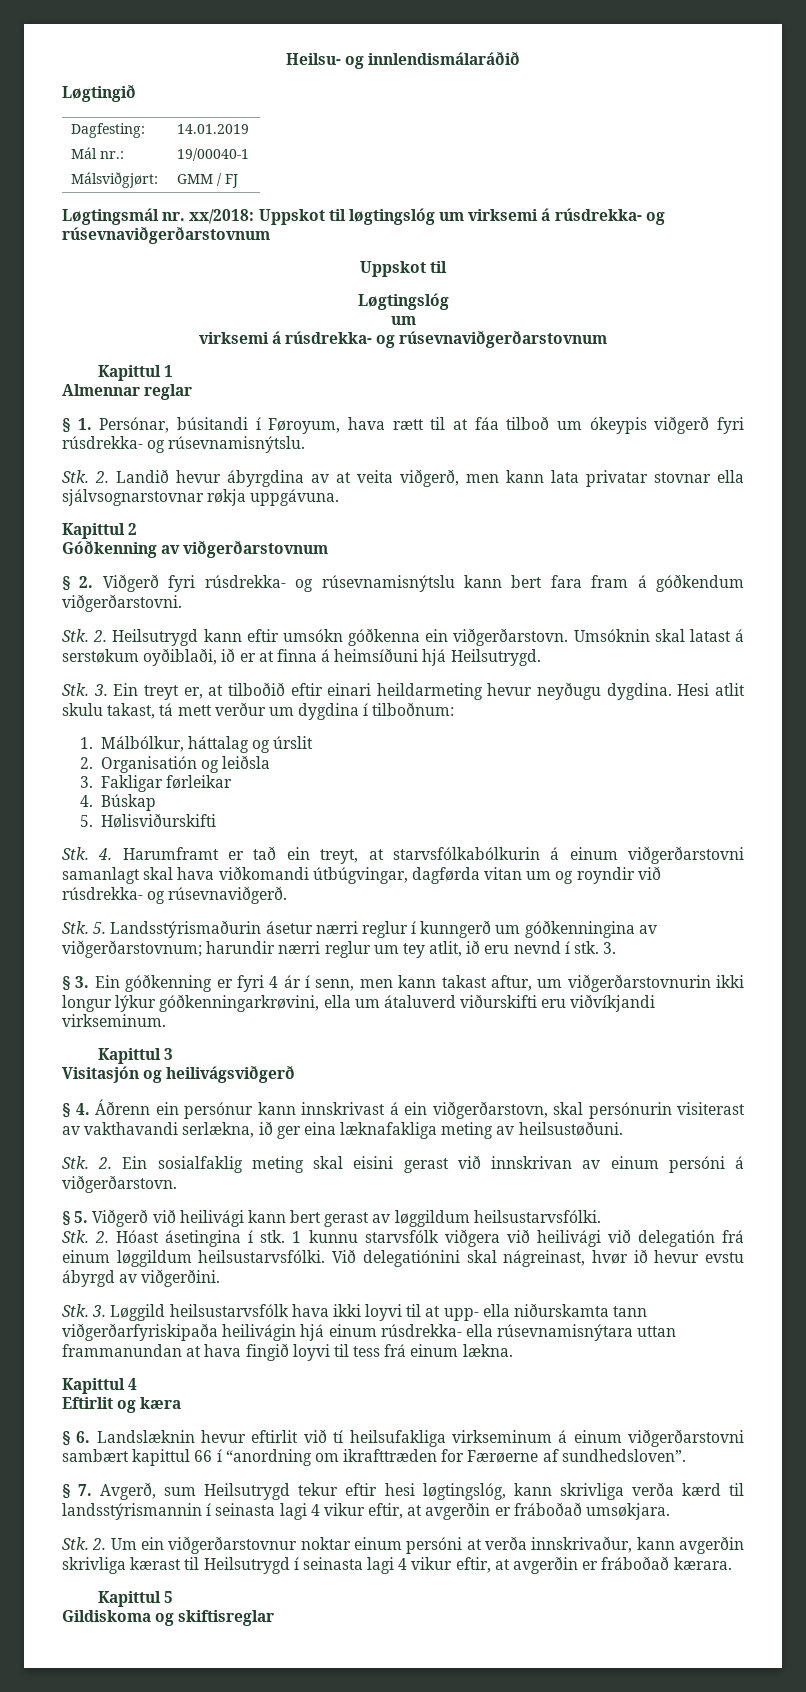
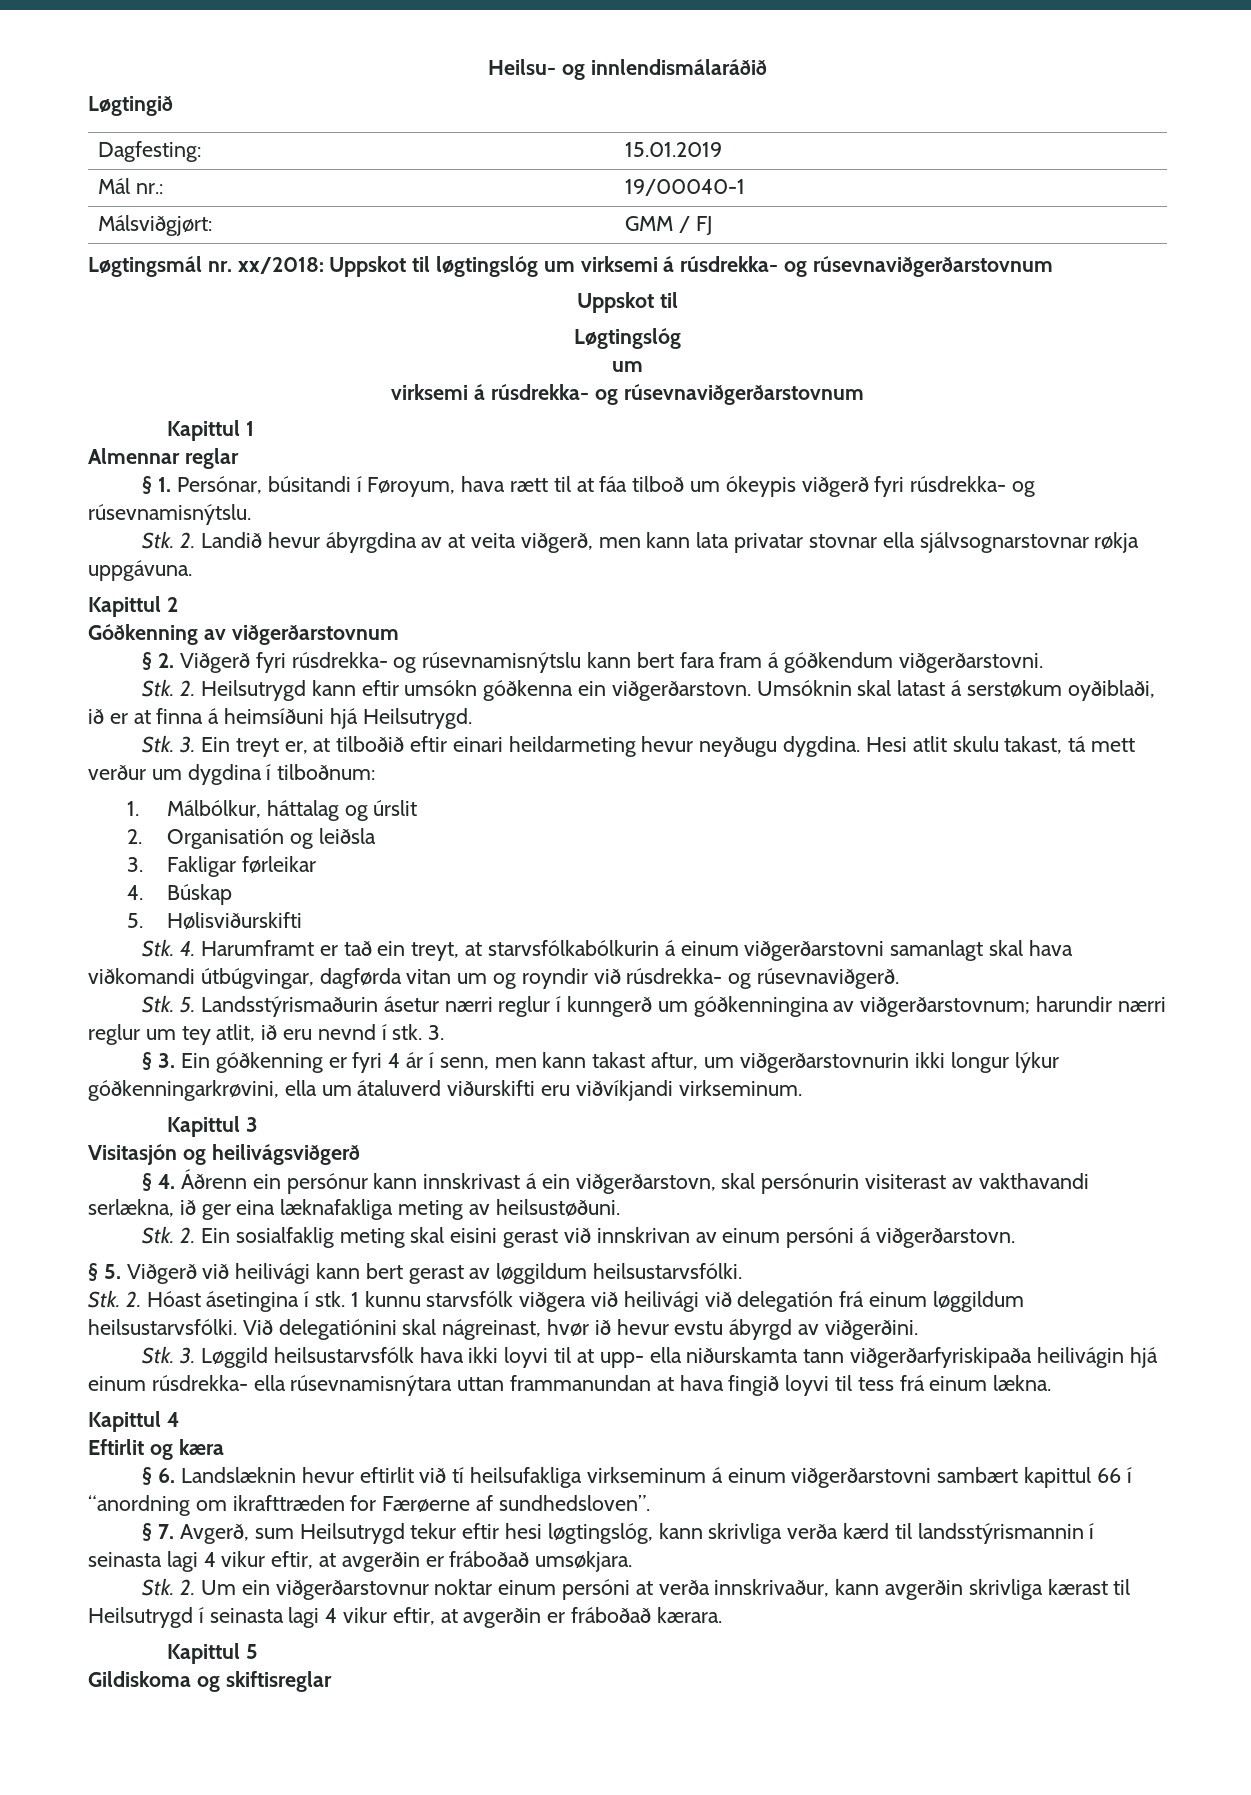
[177,124,250,134] 14.01.2019 -> [625,142,723,157] 15.01.2019

